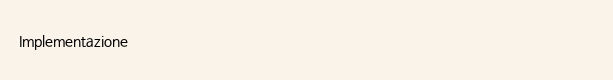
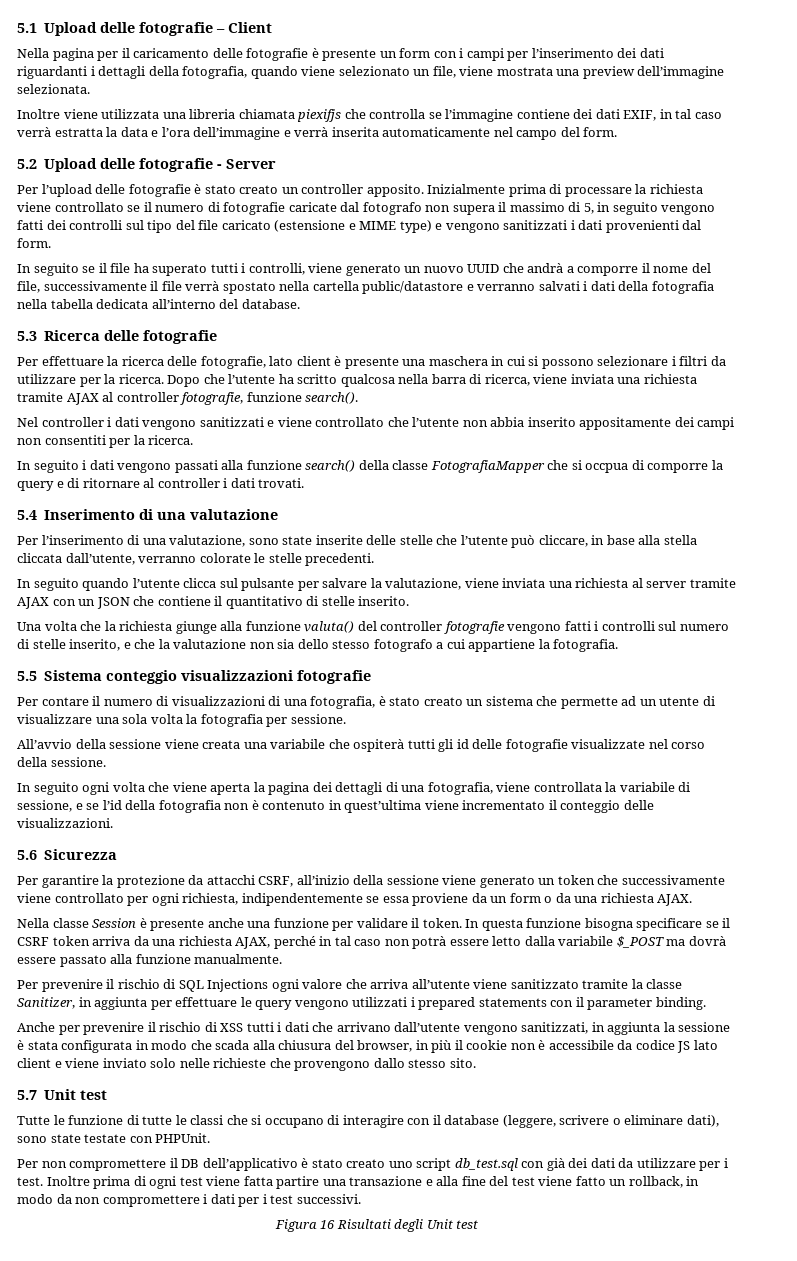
[19,35,128,50] Implementazione -> [17,22,272,36] [17,48,664,61] [17,66,725,79] [17,84,90,94] [17,109,722,122] [17,127,618,140] [17,158,276,172] [17,184,703,197] [17,202,716,215] [17,220,702,233] [17,238,51,248] [17,263,711,276] [17,281,714,294] [17,299,300,309] [17,330,217,344] [17,356,726,369] [17,374,697,387] [17,392,359,405] [17,417,735,430] [17,435,194,448] [17,460,723,473] [17,478,305,491] [17,509,278,520] [17,535,697,548] [17,553,375,566] [17,578,736,591] [17,596,410,609] [17,621,729,634] [17,639,619,652] [17,670,371,684] [17,696,715,709] [17,714,346,727] [17,739,706,752] [17,757,106,767] [17,782,691,795] [17,800,654,813] [17,818,113,828] [17,849,117,860] [17,875,725,888] [17,893,693,906] [17,918,731,931] [17,936,726,949] [17,954,283,967] [17,979,683,992] [17,997,706,1010] [17,1022,731,1035] [17,1040,718,1053] [17,1058,476,1071] [17,1089,107,1100] [17,1115,719,1128] [17,1133,211,1143] [17,1158,728,1171] [17,1176,700,1189] [17,1194,361,1207] [274,1219,479,1232] 5.1 Upload delle fotografie – Client // Nella pagina per il caricamento delle fotografie è presente un form con i campi per l’inserimento dei dati riguardanti i dettagli della fotografia, quando viene selezionato un file, viene mostrata una preview dell’immagine selezionata. // Inoltre viene utilizzata una libreria chiamata piexifjs che controlla se l’immagine contiene dei dati EXIF, in tal caso verrà estratta la data e l’ora dell’immagine e verrà inserita automaticamente nel campo del form. // 5.2 Upload delle fotografie - Server // Per l’upload delle fotografie è stato creato un controller apposito. Inizialmente prima di processare la richiesta viene controllato se il numero di fotografie caricate dal fotografo non supera il massimo di 5, in seguito vengono fatti dei controlli sul tipo del file caricato (estensione e MIME type) e vengono sanitizzati i dati provenienti dal form. // In seguito se il file ha superato tutti i controlli, viene generato un nuovo UUID che andrà a comporre il nome del file, successivamente il file verrà spostato nella cartella public/datastore e verranno salvati i dati della fotografia nella tabella dedicata all’interno del database. // 5.3 Ricerca delle fotografie // Per effettuare la ricerca delle fotografie, lato client è presente una maschera in cui si possono selezionare i filtri da utilizzare per la ricerca. Dopo che l’utente ha scritto qualcosa nella barra di ricerca, viene inviata una richiesta tramite AJAX al controller fotografie, funzione search(). // Nel controller i dati vengono sanitizzati e viene controllato che l’utente non abbia inserito appositamente dei campi non consentiti per la ricerca. // In seguito i dati vengono passati alla funzione search() della classe FotografiaMapper che si occpua di comporre la query e di ritornare al controller i dati trovati. // 5.4 Inserimento di una valutazione // Per l’inserimento di una valutazione, sono state inserite delle stelle che l’utente può cliccare, in base alla stella cliccata dall’utente, verranno colorate le stelle precedenti. // In seguito quando l’utente clicca sul pulsante per salvare la valutazione, viene inviata una richiesta al server tramite AJAX con un JSON che contiene il quantitativo di stelle inserito. // Una volta che la richiesta giunge alla funzione valuta() del controller fotografie vengono fatti i controlli sul numero di stelle inserito, e che la valutazione non sia dello stesso fotografo a cui appartiene la fotografia. // 5.5 Sistema conteggio visualizzazioni fotografie // Per contare il numero di visualizzazioni di una fotografia, è stato creato un sistema che permette ad un utente di visualizzare una sola volta la fotografia per sessione. // All’avvio della sessione viene creata una variabile che ospiterà tutti gli id delle fotografie visualizzate nel corso della sessione. // In seguito ogni volta che viene aperta la pagina dei dettagli di una fotografia, viene controllata la variabile di sessione, e se l’id della fotografia non è contenuto in quest’ultima viene incrementato il conteggio delle visualizzazioni. // 5.6 Sicurezza // Per garantire la protezione da attacchi CSRF, all’inizio della sessione viene generato un token che successivamente viene controllato per ogni richiesta, indipendentemente se essa proviene da un form o da una richiesta AJAX. // Nella classe Session è presente anche una funzione per validare il token. In questa funzione bisogna specificare se il CSRF token arriva da una richiesta AJAX, perché in tal caso non potrà essere letto dalla variabile $_POST ma dovrà essere passato alla funzione manualmente. // Per prevenire il rischio di SQL Injections ogni valore che arriva all’utente viene sanitizzato tramite la classe Sanitizer, in aggiunta per effettuare le query vengono utilizzati i prepared statements con il parameter binding. // Anche per prevenire il rischio di XSS tutti i dati che arrivano dall’utente vengono sanitizzati, in aggiunta la sessione è stata configurata in modo che scada alla chiusura del browser, in più il cookie non è accessibile da codice JS lato client e viene inviato solo nelle richieste che provengono dallo stesso sito. // 5.7 Unit test // Tutte le funzione di tutte le classi che si occupano di interagire con il database (leggere, scrivere o eliminare dati), sono state testate con PHPUnit. // Per non compromettere il DB dell’applicativo è stato creato uno script db_test.sql con già dei dati da utilizzare per i test. Inoltre prima di ogni test viene fatta partire una transazione e alla fine del test viene fatto un rollback, in modo da non compromettere i dati per i test successivi. // Figura 16 Risultati degli Unit test

